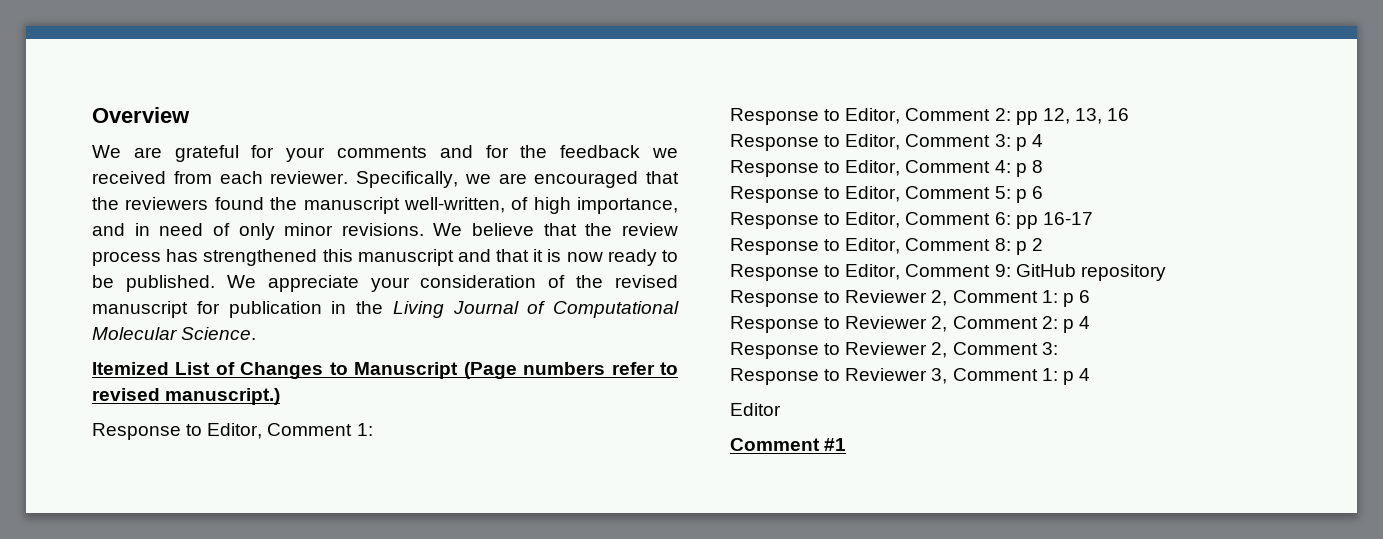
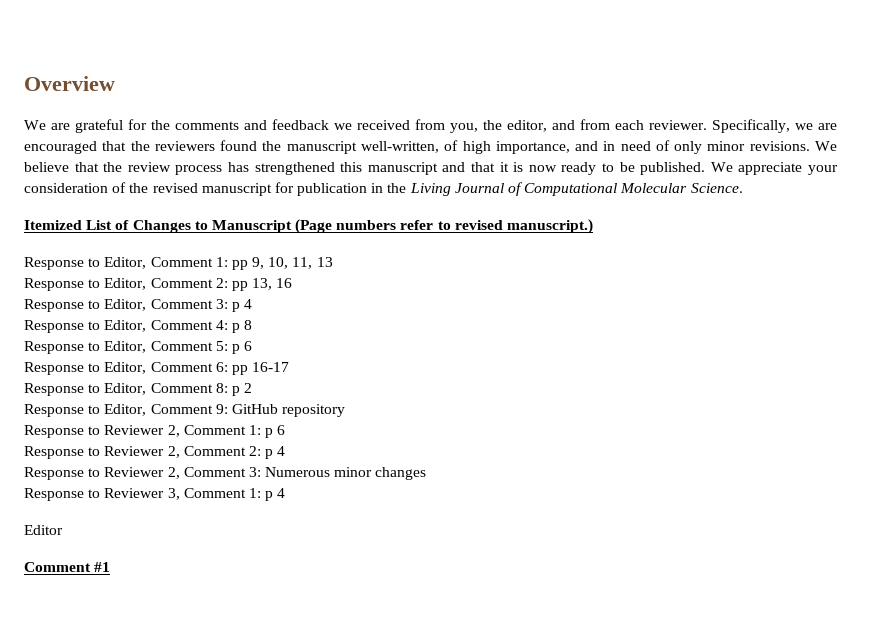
[286,147,326,162] your -> [151,120,170,130] the
[485,145,548,158] for the -> (267, 125) none
(212, 177) none -> [450,119,610,133] you, the editor, and from
(373, 429) none -> [231,257,333,270] pp 9, 10, 11, 13
[1042,108,1070,124] 12, -> (248, 286) none
(1058, 348) none -> [265,467,427,480] Numerous minor changes

